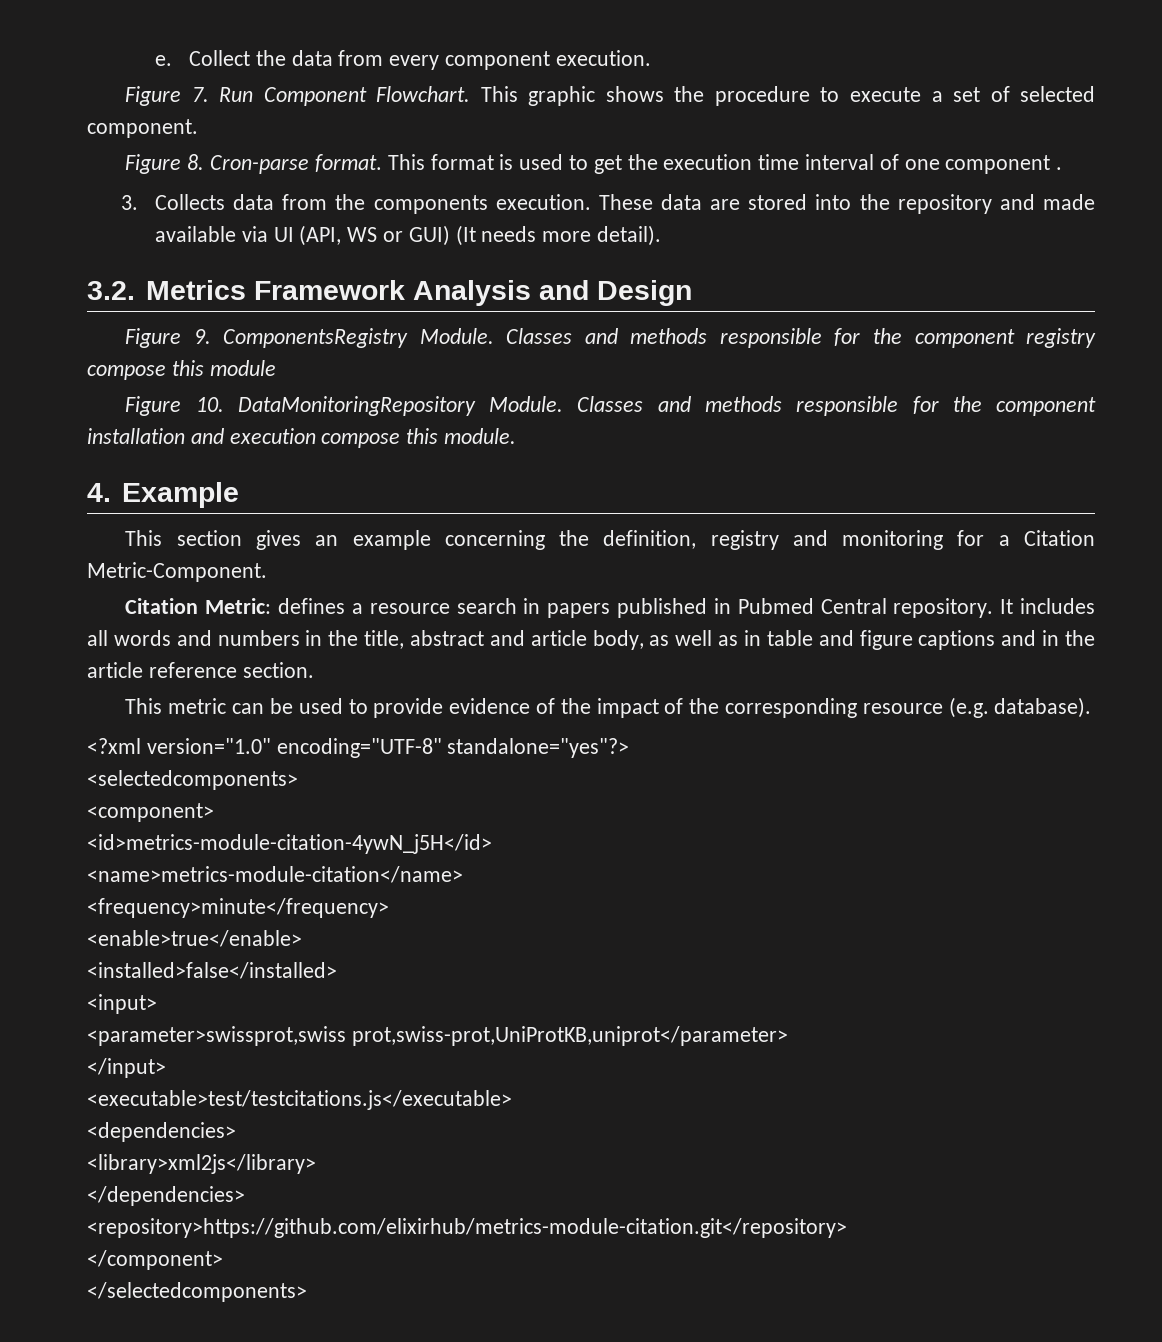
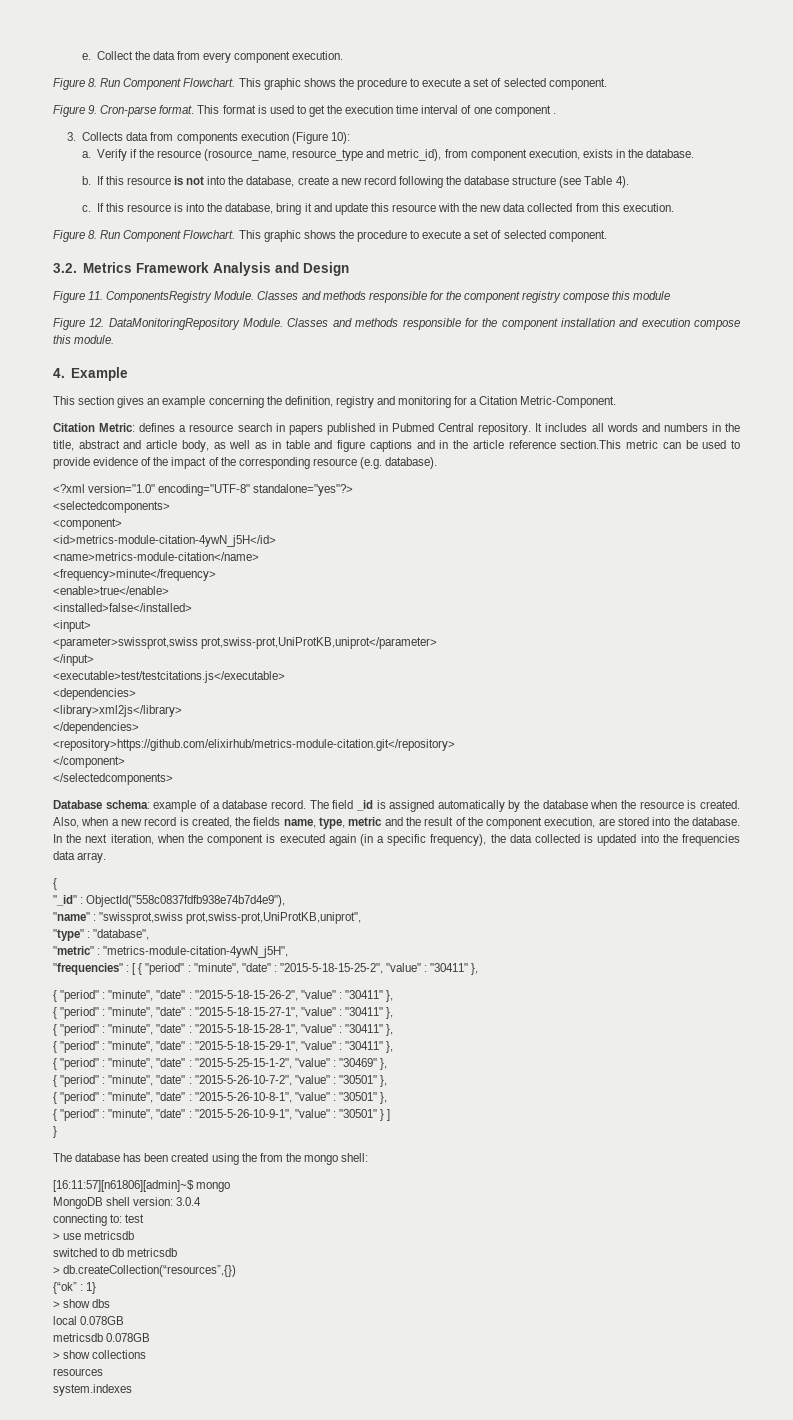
[191,87,209,102] 7. -> [88,78,98,87] 8.
[187,154,205,170] 8. -> [88,105,98,114] 9.
[335,194,1095,214] [154,225,662,246] the components execution. These data are stored into the repository and made available via UI (API, WS or GUI) (It needs more detail). -> [176,132,350,144] [81,149,695,161] [81,176,629,188] [81,203,674,215] [53,230,607,242] components execution (Figure 10): // a. Verify if the resource (rosource_name, resource_type and metric_id), from component execution, exists in the database. // b. If this resource is not into the database, create a new record following the database structure (see Table 4). // c. If this resource is into the database, bring it and update this resource with the new data collected from this execution. // Figure 8. Run Component Flowchart. This graphic shows the procedure to execute a set of selected component.
[193,329,211,344] 9. -> [88,291,104,300] 11.
[195,397,224,412] 10. -> [89,318,105,327] 12.
[242,662,314,678] [125,698,163,714] section. // This -> [560,440,622,449] section.This
(307, 1292) none -> [53,800,740,812] [53,817,740,829] [53,834,740,846] [53,851,107,863] [53,878,57,890] [53,895,286,907] [53,912,362,924] [53,929,150,941] [53,946,289,958] [53,963,479,975] [53,990,394,1002] [53,1007,394,1019] [53,1024,394,1036] [53,1041,394,1053] [53,1058,388,1070] [53,1075,388,1087] [53,1092,388,1104] [53,1109,391,1121] [53,1126,57,1138] [53,1153,369,1165] [53,1180,231,1192] [53,1197,202,1209] [53,1214,145,1226] [53,1231,135,1240] [53,1248,178,1257] [53,1265,237,1277] [53,1282,97,1294] [53,1299,111,1308] [53,1316,125,1325] [53,1333,151,1342] [53,1350,147,1359] [53,1368,103,1376] [53,1384,132,1396] // Database schema: example of a database record. The field _id is assigned automatically by the database when the resource is created. Also, when a new record is created, the fields name, type, metric and the result of the component execution, are stored into the database. In the next iteration, when the component is executed again (in a specific frequency), the data collected is updated into the frequencies data array. // { // "_id" : ObjectId("558c0837fdfb938e74b7d4e9"), // "name" : "swissprot,swiss prot,swiss-prot,UniProtKB,uniprot", // "type" : "database", // "metric" : "metrics-module-citation-4ywN_j5H", // "frequencies" : [ { "period" : "minute", "date" : "2015-5-18-15-25-2", "value" : "30411" }, // { "period" : "minute", "date" : "2015-5-18-15-26-2", "value" : "30411" }, // { "period" : "minute", "date" : "2015-5-18-15-27-1", "value" : "30411" }, // { "period" : "minute", "date" : "2015-5-18-15-28-1", "value" : "30411" }, // { "period" : "minute", "date" : "2015-5-18-15-29-1", "value" : "30411" }, // { "period" : "minute", "date" : "2015-5-25-15-1-2", "value" : "30469" }, // { "period" : "minute", "date" : "2015-5-26-10-7-2", "value" : "30501" }, // { "period" : "minute", "date" : "2015-5-26-10-8-1", "value" : "30501" }, // { "period" : "minute", "date" : "2015-5-26-10-9-1", "value" : "30501" } ] // } // The database has been created using the from the mongo shell: // [16:11:57][n61806][admin]~$ mongo // MongoDB shell version: 3.0.4 // connecting to: test // > use metricsdb // switched to db metricsdb // > db.createCollection(“resources”,{}) // {“ok” : 1} // > show dbs // local 0.078GB // metricsdb 0.078GB // > show collections // resources // system.indexes

